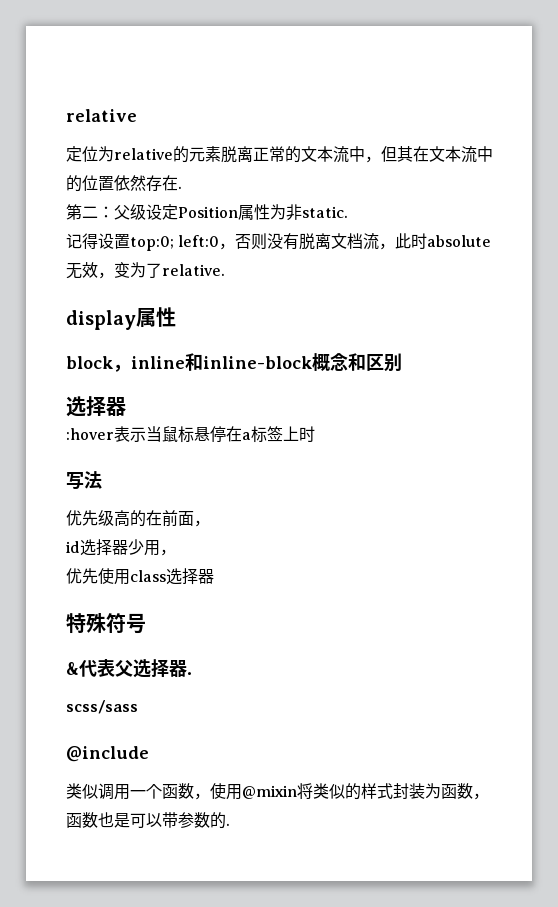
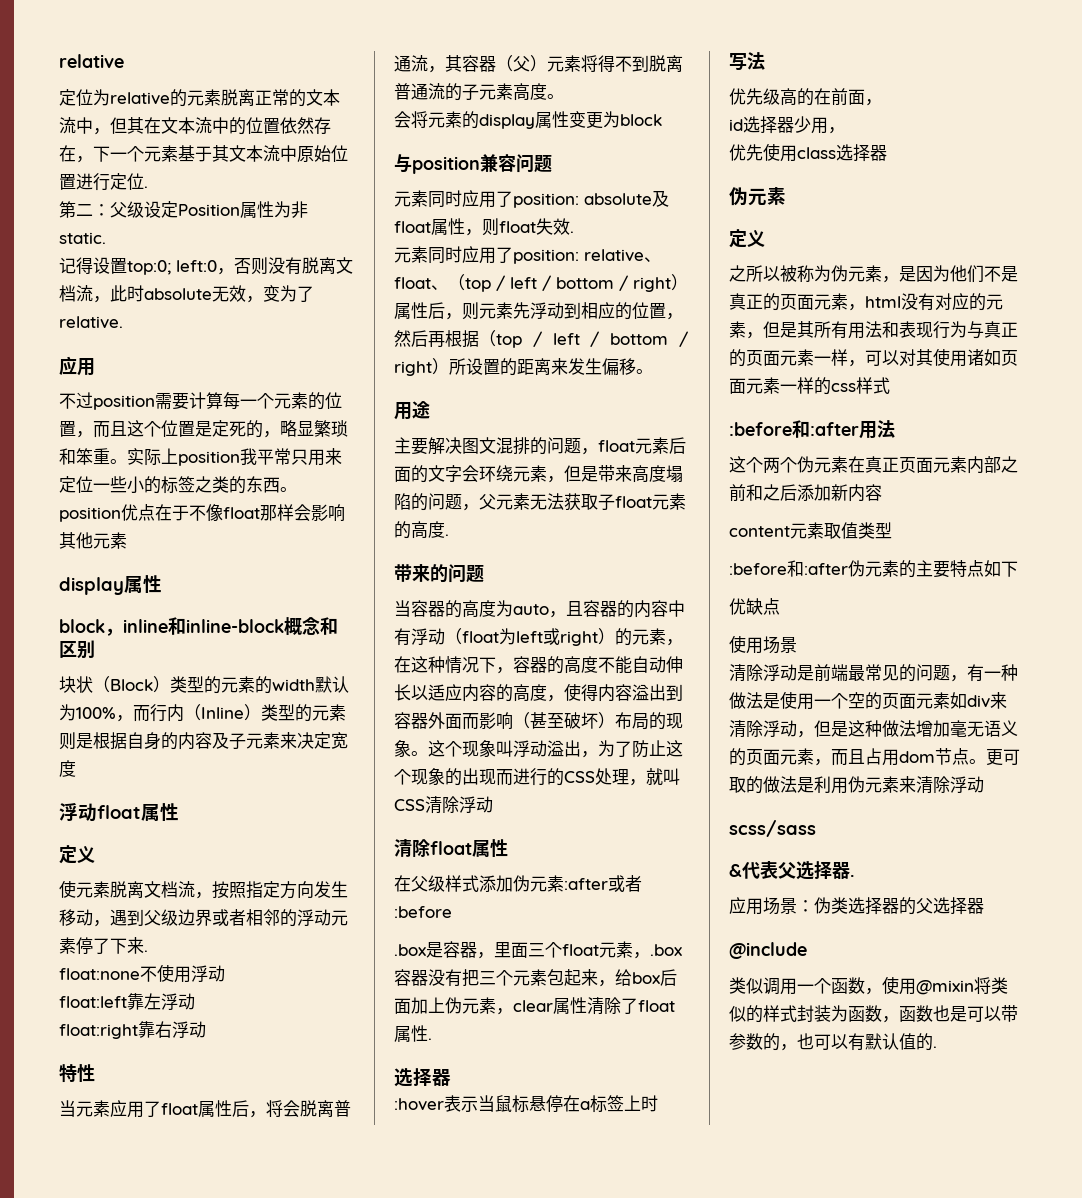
(178, 183) none -> [76,145,348,163] [59,173,144,191] ，下一个元素基于其文本流中原始位置进行定位
(225, 270) none -> [59,356,95,376] [59,392,342,410] [59,420,348,438] [59,448,342,466] [59,476,297,494] [59,504,345,522] [59,532,127,549] // 应用 // 不过position需要计算每一个元素的位置，而且这个位置是定死的，略显繁琐和笨重。实际上position我平常只用来定位一些小的标签之类的东西。position优点在于不像float那样会影响其他元素
(402, 362) none -> [59,676,349,694] [59,704,346,722] [59,732,348,750] [59,760,76,777] [59,803,179,822] [59,845,95,864] [59,880,348,899] [59,909,348,927] [59,937,148,954] [59,964,225,983] [59,993,195,1010] [59,1021,206,1039] [59,1064,95,1083] [59,1100,351,1118] [394,55,683,73] [394,83,564,101] [394,111,662,129] [394,154,552,174] [394,190,669,208] [394,218,574,236] [394,246,661,264] [394,274,688,292] [394,302,683,320] [394,330,688,348] [394,358,653,376] [394,401,430,420] [394,437,686,455] [394,465,683,483] [394,493,686,511] [394,521,449,539] [394,564,484,583] [394,600,685,618] [394,628,683,646] [394,656,683,674] [394,683,683,702] [394,712,683,730] [394,740,683,758] [394,768,680,786] [394,796,493,814] [394,839,508,857] [394,875,642,892] [394,906,452,918] [394,941,682,959] [394,969,677,987] [394,997,675,1015] [394,1025,432,1042] // 块状（Block）类型的元素的width默认为100%，而行内（Inline）类型的元素则是根据自身的内容及子元素来决定宽度 // 浮动float属性 // 定义 // 使元素脱离文档流，按照指定方向发生移动，遇到父级边界或者相邻的浮动元素停了下来. // float:none不使用浮动 // float:left靠左浮动 // float:right靠右浮动 // 特性 // 当元素应用了float属性后，将会脱离普通流，其容器（父）元素将得不到脱离普通流的子元素高度。 // 会将元素的display属性变更为block // 与position兼容问题 // 元素同时应用了position: absolute及float属性，则float失效. // 元素同时应用了position: relative、float、（top / left / bottom / right）属性后，则元素先浮动到相应的位置，然后再根据（top / left / bottom / right）所设置的距离来发生偏移。 // 用途 // 主要解决图文混排的问题，float元素后面的文字会环绕元素，但是带来高度塌陷的问题，父元素无法获取子float元素的高度. // 带来的问题 // 当容器的高度为auto，且容器的内容中有浮动（float为left或right）的元素，在这种情况下，容器的高度不能自动伸长以适应内容的高度，使得内容溢出到容器外面而影响（甚至破坏）布局的现象。这个现象叫浮动溢出，为了防止这个现象的出现而进行的CSS处理，就叫CSS清除浮动 // 清除float属性 // 在父级样式添加伪元素:after或者:before // .box是容器，里面三个float元素，.box容器没有把三个元素包起来，给box后面加上伪元素，clear属性清除了float属性.
[66,613,146,634] 特殊符号 -> [729,187,786,206] [729,229,765,248] [729,265,1018,283] [729,293,1003,311] [729,321,1018,339] [729,348,1018,367] [729,377,890,395] [729,420,895,439] [729,456,1018,474] [729,484,882,502] [729,522,892,539] [729,560,1018,578] [729,598,780,615] [729,635,797,654] [729,664,1018,682] [729,691,1007,710] [729,720,1018,738] [729,748,1020,766] [729,776,984,794] [729,820,816,837] 伪元素 // 定义 // 之所以被称为伪元素，是因为他们不是真正的页面元素，html没有对应的元素，但是其所有用法和表现行为与真正的页面元素一样，可以对其使用诸如页面元素一样的css样式 // :before和:after用法 // 这个两个伪元素在真正页面元素内部之前和之后添加新内容 // content元素取值类型 // :before和:after伪元素的主要特点如下 // 优缺点 // 使用场景 // 清除浮动是前端最常见的问题，有一种做法是使用一个空的页面元素如div来清除浮动，但是这种做法增加毫无语义的页面元素，而且占用dom节点。更可取的做法是利用伪元素来清除浮动 // scss/sass
[66,700,138,714] scss/sass -> [729,897,984,915] 应用场景：伪类选择器的父选择器
(226, 820) none -> [780,1033,933,1051] ，也可以有默认值的

